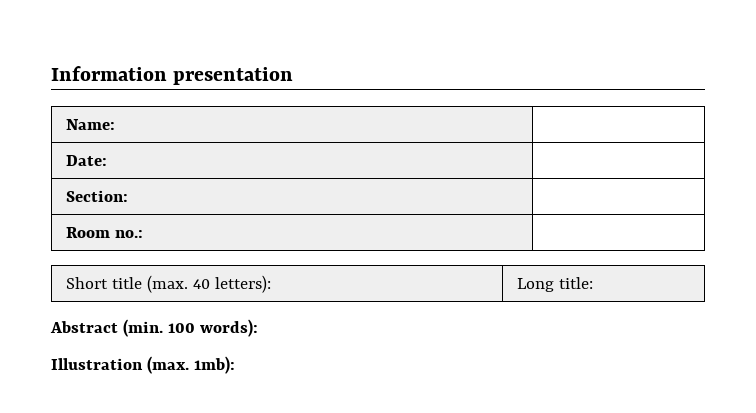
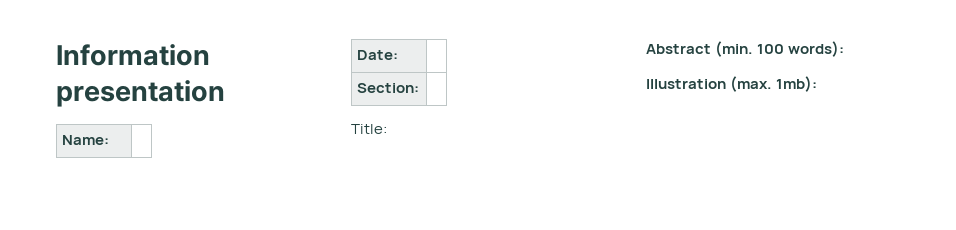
[65,227,143,238] [65,275,271,293] [516,277,593,292] // Room no.: | // Short title (max. 40 letters): | Long title: -> [351,124,387,134] // Title:

